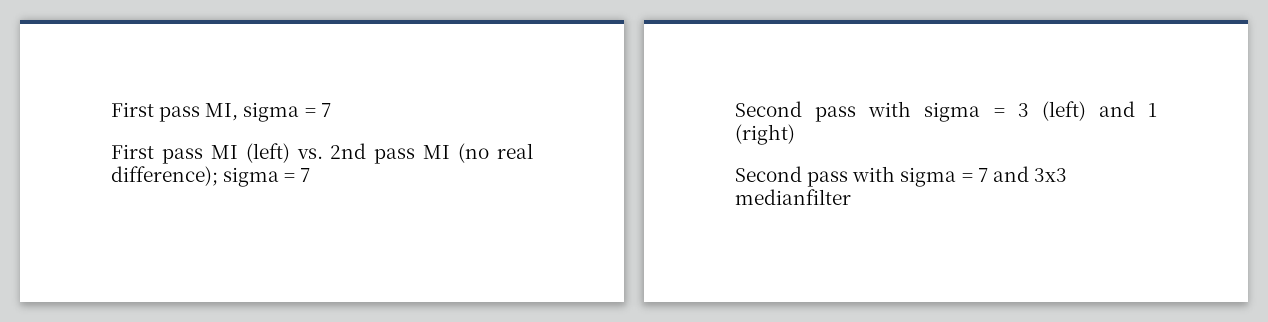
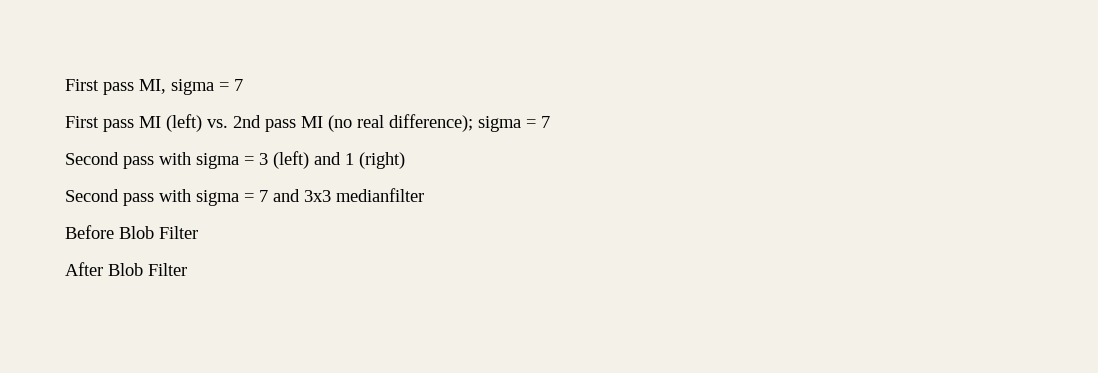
(851, 197) none -> [65,225,198,239] [65,262,187,276] // Before Blob Filter // After Blob Filter

